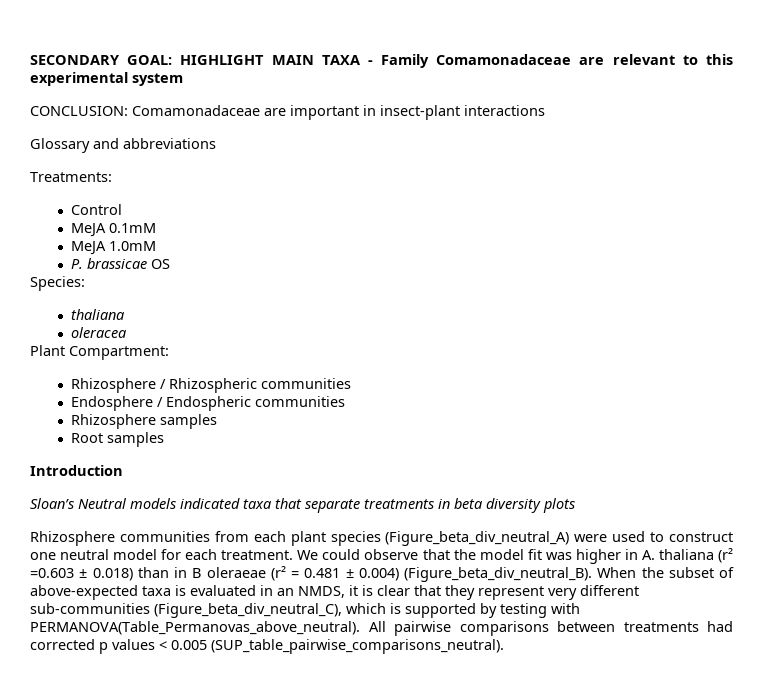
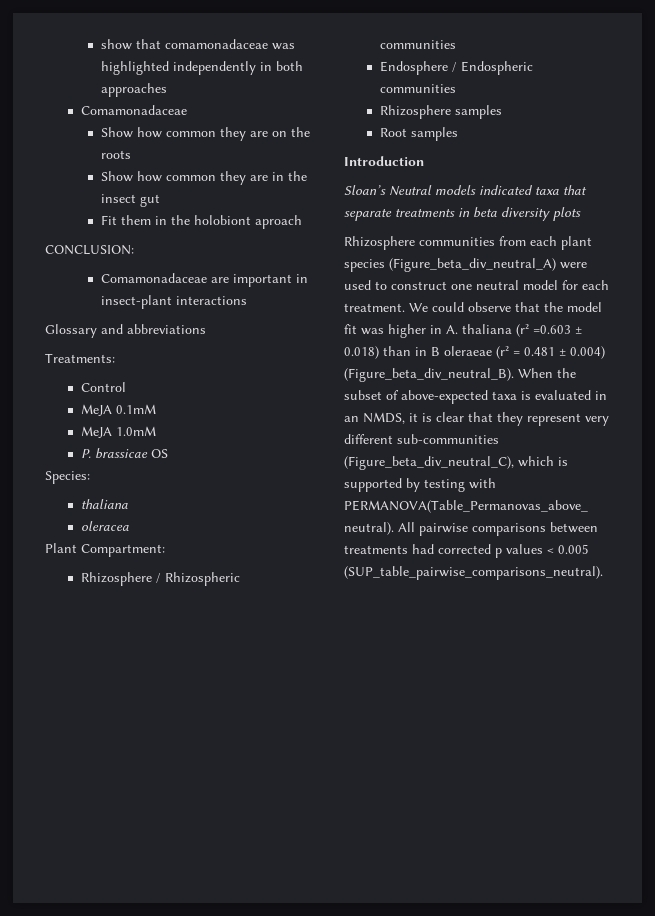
[30,54,733,68] [30,72,183,86] SECONDARY GOAL: HIGHLIGHT MAIN TAXA - Family Comamonadaceae are relevant to this experimental system -> [100,39,295,50] [100,61,303,75] [100,83,167,97] [80,105,187,115] [100,127,310,141] [100,150,131,159] [100,171,307,185] [100,194,160,207] [100,215,302,229] show that comamonadaceae was highlighted independently in both approaches // Comamonadaceae // Show how common they are on the roots // Show how common they are in the insect gut // Fit them in the holobiont aproach
(128, 111) none -> (134, 250) //

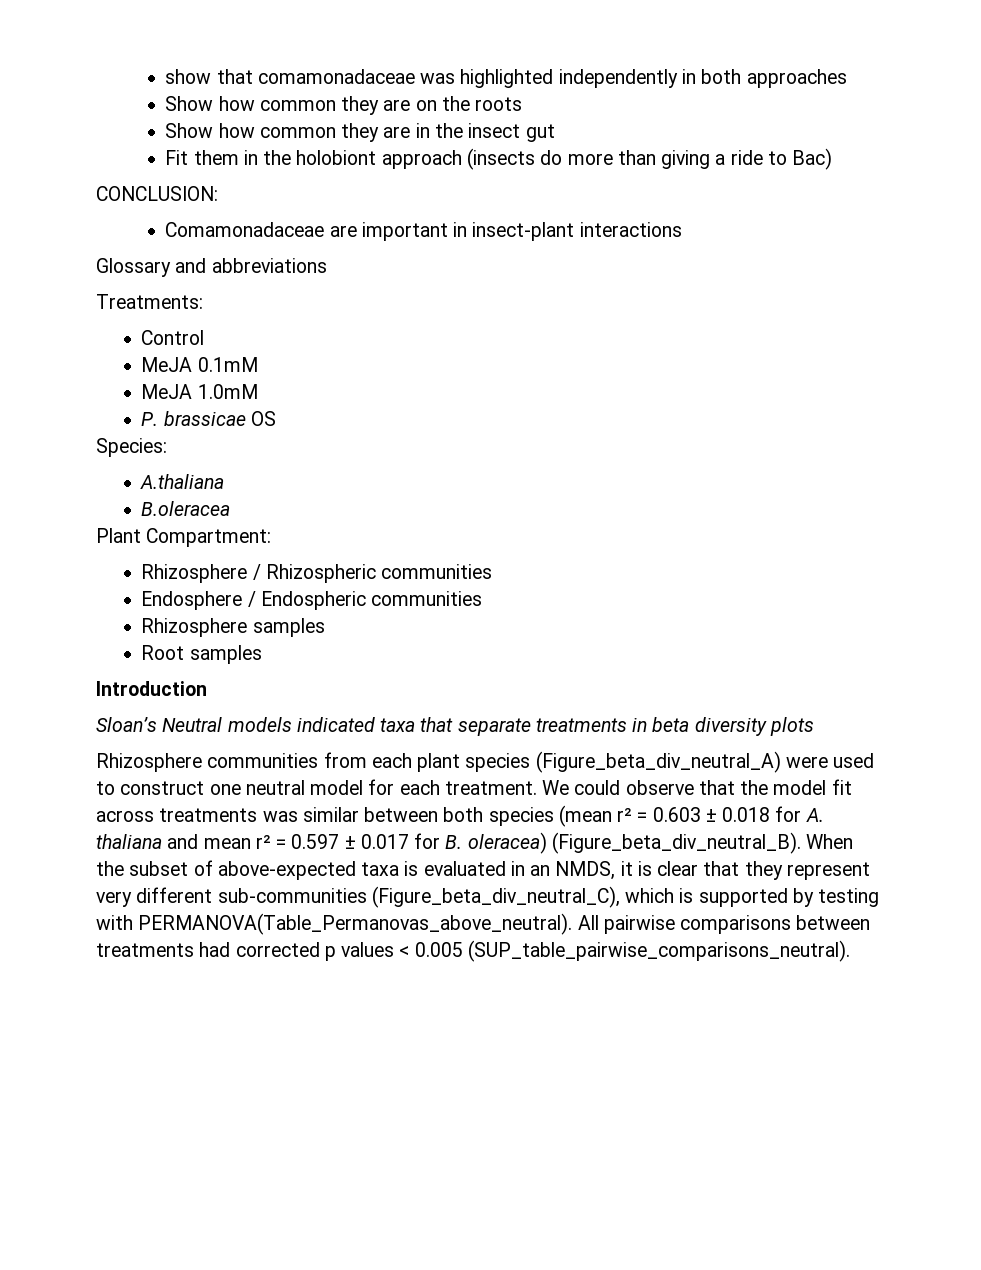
[80,105,187,115] // Comamonadaceae -> (847, 78) none
[254,215,302,229] aproach -> [381,148,833,170] approach (insects do more than giving a ride to Bac)
[80,499,128,509] [80,521,129,531] thaliana // oleracea -> [140,474,225,489] [141,501,231,516] A.thaliana // B.oleracea
[361,324,582,338] [344,346,605,359] was higher in A. thaliana (r² =0.603 ± 0.018) than in B oleraeae (r² = 0.481 ± 0.004) -> [96,805,824,827] [96,832,547,854] across treatments was similar between both species (mean r² = 0.603 ± 0.018 for A. thaliana and mean r² = 0.597 ± 0.017 for B. oleracea)

